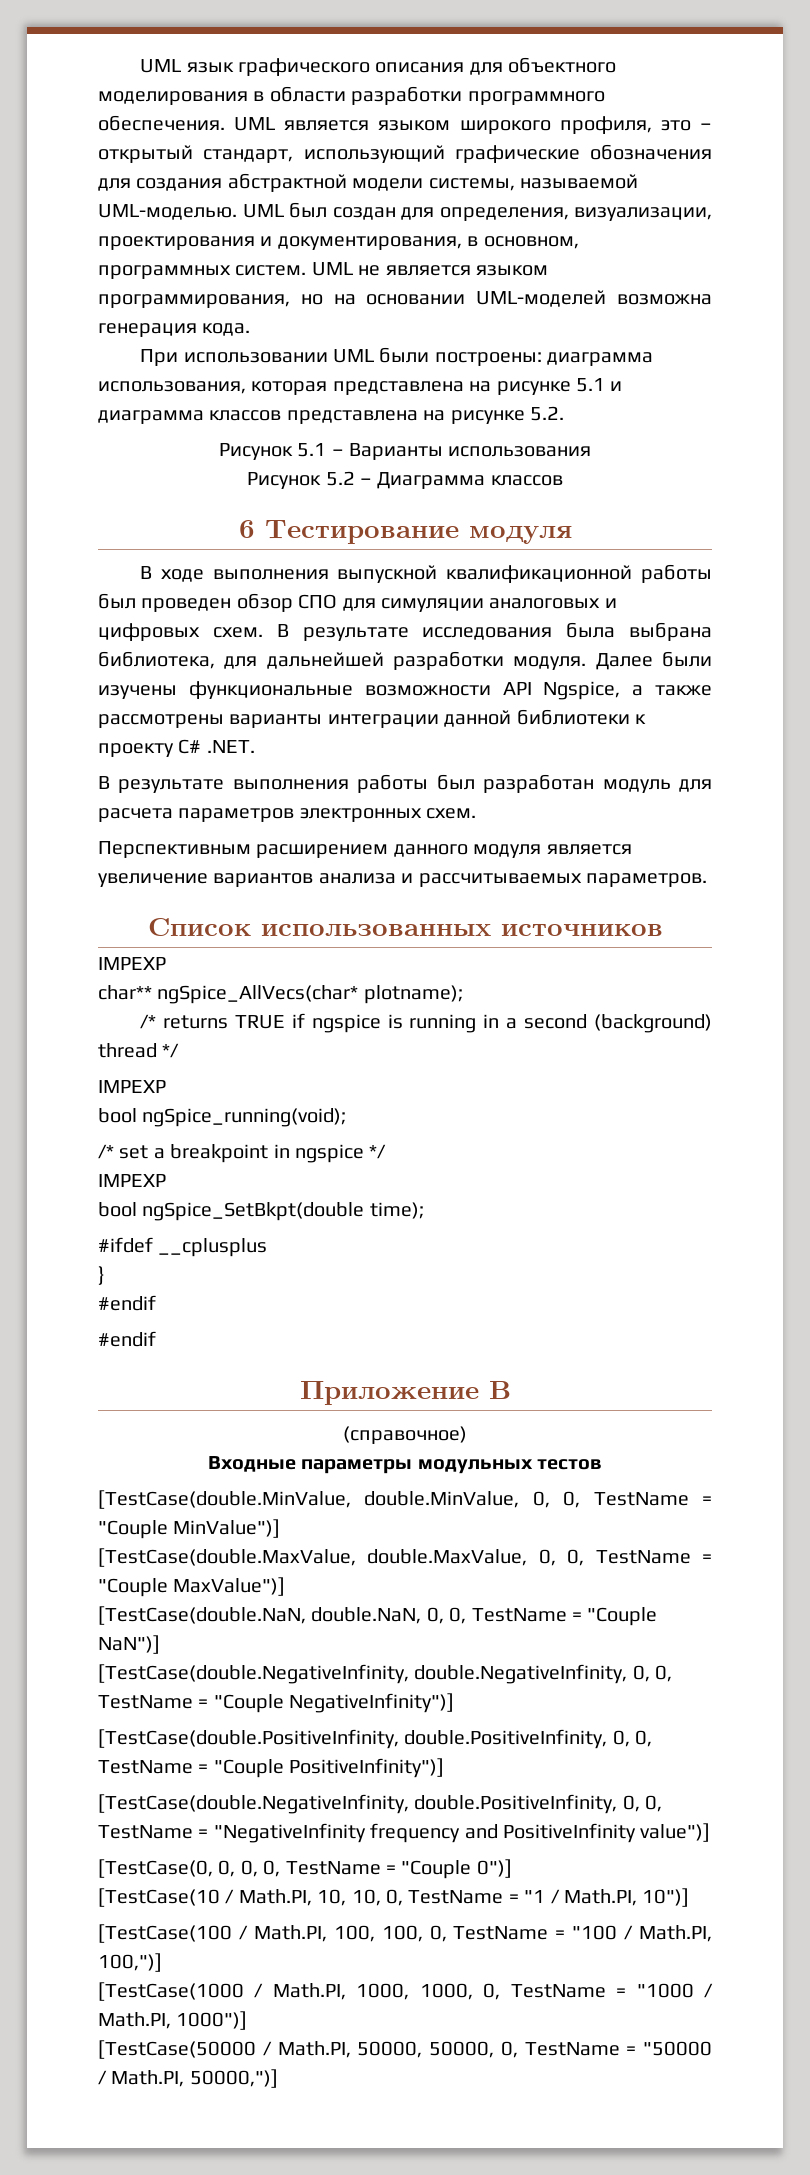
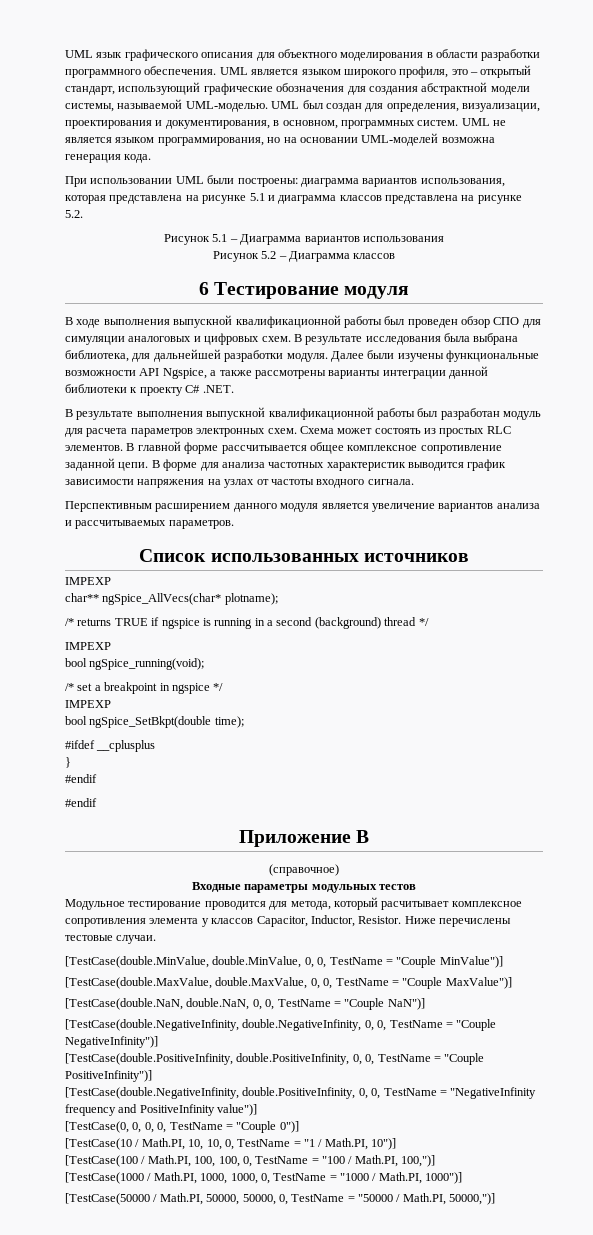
(654, 359) none -> [362,178,418,187] вариантов
[348,443,443,460] Варианты -> [240,234,360,245] Диаграмма вариантов
(349, 784) none -> [206,407,374,420] выпускной квалификационной
(477, 813) none -> [299,426,511,437] [65,441,502,454] [65,458,507,471] [65,479,414,488] Схема может состоять из проcтых RLC элементов. В главной форме рассчитывается общее комплексное сопротивление заданной цепи. В форме для анализа частотных характеристик выводится график зависимости напряжения на узлах от частоты входного сигнала.
(603, 1464) none -> [65,897,522,910] [65,915,511,927] [65,935,157,944] // Модульное тестирование проводится для метода, который расчитывает комплексное сопротивления элемента у классов Capacitor, Inductor, Resistor. Ниже перечислены тестовые случаи.

